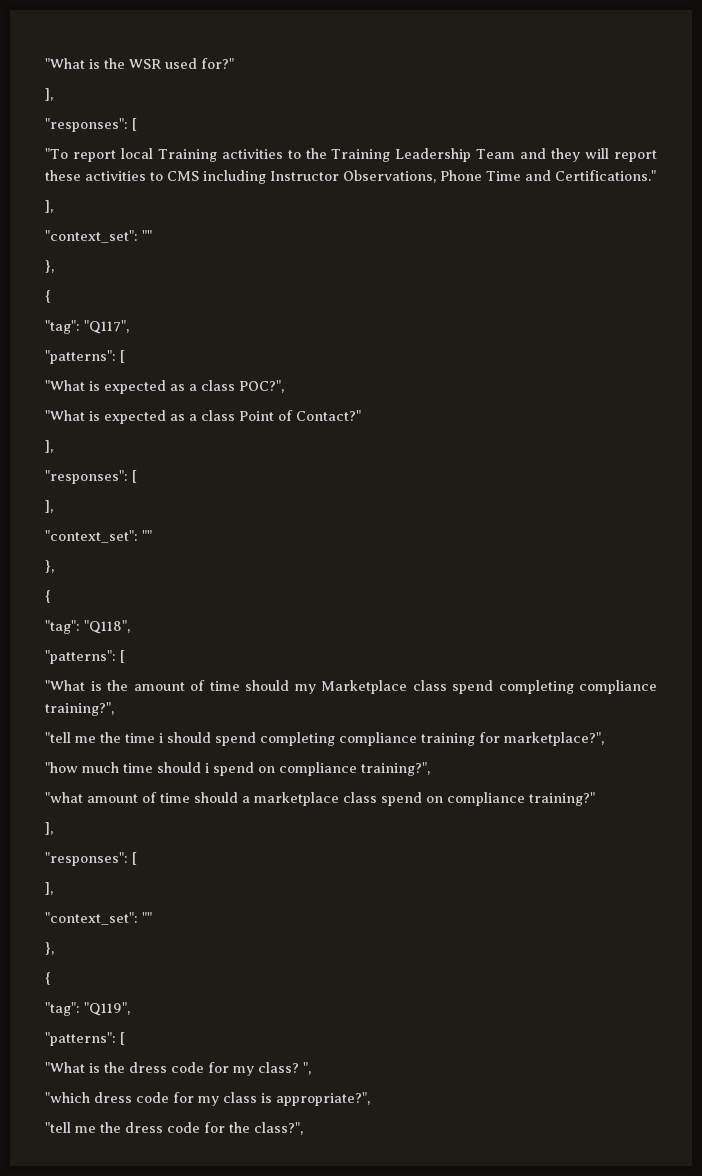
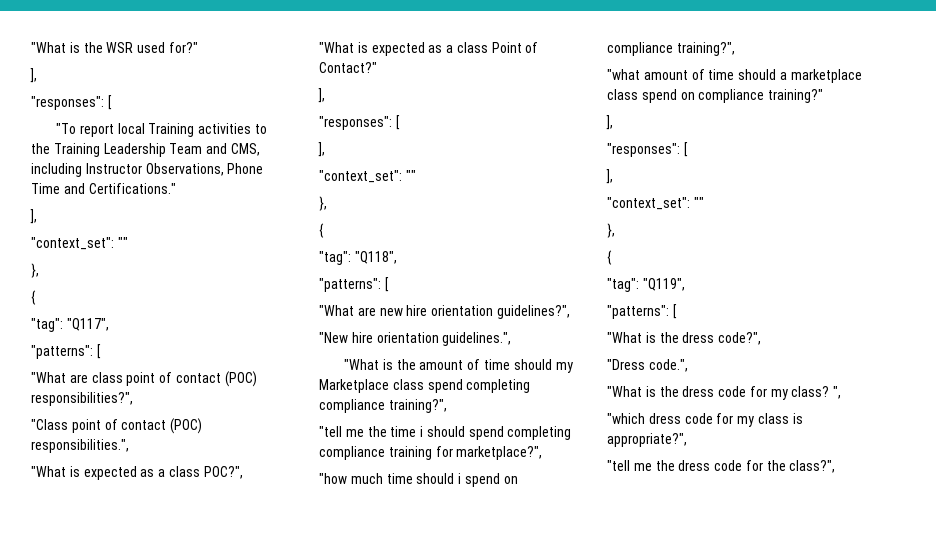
[551,148,657,162] [45,170,199,181] they will report these activities to CMS -> [230,143,260,156] CMS,
(125, 356) none -> [31,371,257,387] [31,392,133,406] [31,418,203,434] [31,439,129,453] // "What are class point of contact (POC) responsibilities?", // "Class point of contact (POC) responsibilities.",
(125, 656) none -> [319,305,570,319] [319,332,512,346] // "What are new hire orientation guidelines?", // "New hire orientation guidelines.",
(125, 1038) none -> [607,332,762,345] [607,359,688,372] // "What is the dress code?", // "Dress code.",

